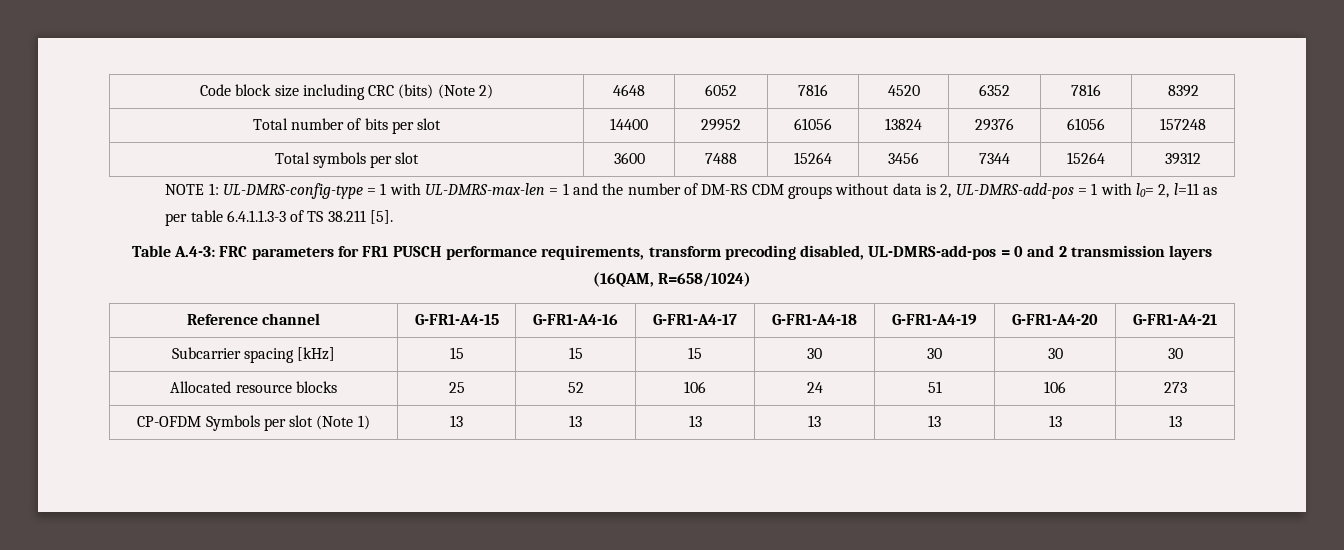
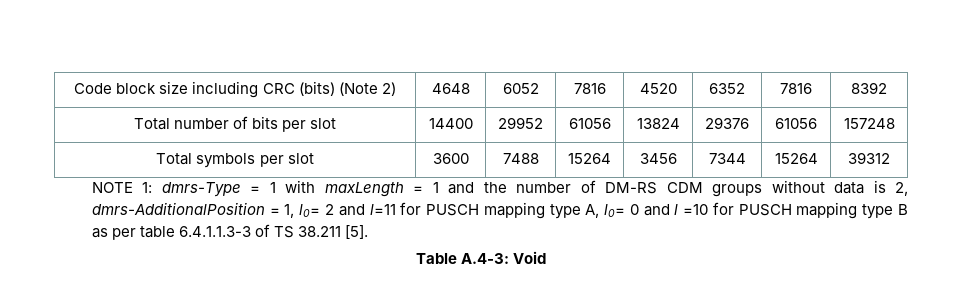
[222,183,546,199] UL-DMRS-config-type = 1 with UL-DMRS-max-len -> [161,180,404,197] dmrs-Type = 1 with maxLength
[955,183,1199,199] UL-DMRS-add-pos = 1 with l0= 2, l=11 -> [91,202,908,219] dmrs-AdditionalPosition = 1, l0= 2 and l=11 for PUSCH mapping type A, l0= 0 and l =10 for PUSCH mapping type B
[219,245,1213,260] [592,272,752,287] [186,313,321,325] [414,314,499,325] [533,314,618,325] [653,314,737,325] [772,314,857,325] [892,314,977,325] [1012,314,1098,325] [1133,314,1217,325] [171,347,336,363] [449,347,464,359] [568,347,583,359] [688,347,702,359] [807,348,822,359] [927,348,942,359] [1047,348,1063,359] [1167,348,1183,359] [170,381,337,393] [448,382,465,393] [567,382,584,393] [684,381,706,393] [806,382,823,393] [927,381,942,393] [1044,381,1066,393] [1163,382,1187,393] [137,415,370,431] [450,415,463,427] [569,415,582,427] [688,415,702,427] [808,415,821,427] [928,415,941,427] [1048,415,1062,427] [1168,415,1182,427] FRC parameters for FR1 PUSCH performance requirements, transform precoding disabled, UL-DMRS-add-pos = 0 and 2 transmission layers (16QAM, R=658/1024) // Reference channel | G-FR1-A4-15 | G-FR1-A4-16 | G-FR1-A4-17 | G-FR1-A4-18 | G-FR1-A4-19 | G-FR1-A4-20 | G-FR1-A4-21 // Subcarrier spacing [kHz] | 15 | 15 | 15 | 30 | 30 | 30 | 30 // Allocated resource blocks | 25 | 52 | 106 | 24 | 51 | 106 | 273 // CP-OFDM Symbols per slot (Note 1) | 13 | 13 | 13 | 13 | 13 | 13 | 13 -> [513,251,547,264] Void

